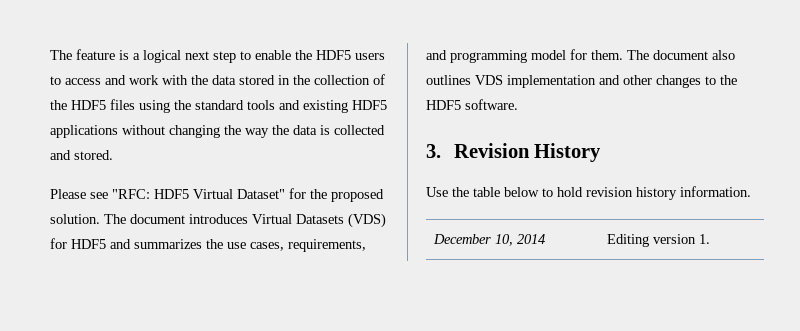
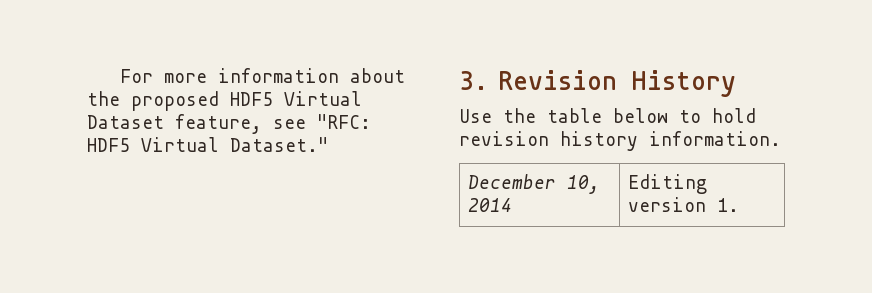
[50,49,385,63] [50,74,385,85] [50,99,387,113] [50,125,385,138] [50,150,113,160] [50,188,384,202] [50,213,386,228] [50,238,366,252] [426,49,735,63] [426,75,737,88] [426,99,518,110] The feature is a logical next step to enable the HDF5 users to access and work with the data stored in the collection of the HDF5 files using the standard tools and existing HDF5 applications without changing the way the data is collected and stored. // Please see "RFC: HDF5 Virtual Dataset" for the proposed solution. The document introduces Virtual Datasets (VDS) for HDF5 and summarizes the use cases, requirements, and programming model for them. The document also outlines VDS implementation and other changes to the HDF5 software. -> [119,68,405,83] [87,91,362,111] [87,114,371,134] [87,137,328,152] For more information about the proposed HDF5 Virtual Dataset feature, see "RFC: HDF5 Virtual Dataset."

